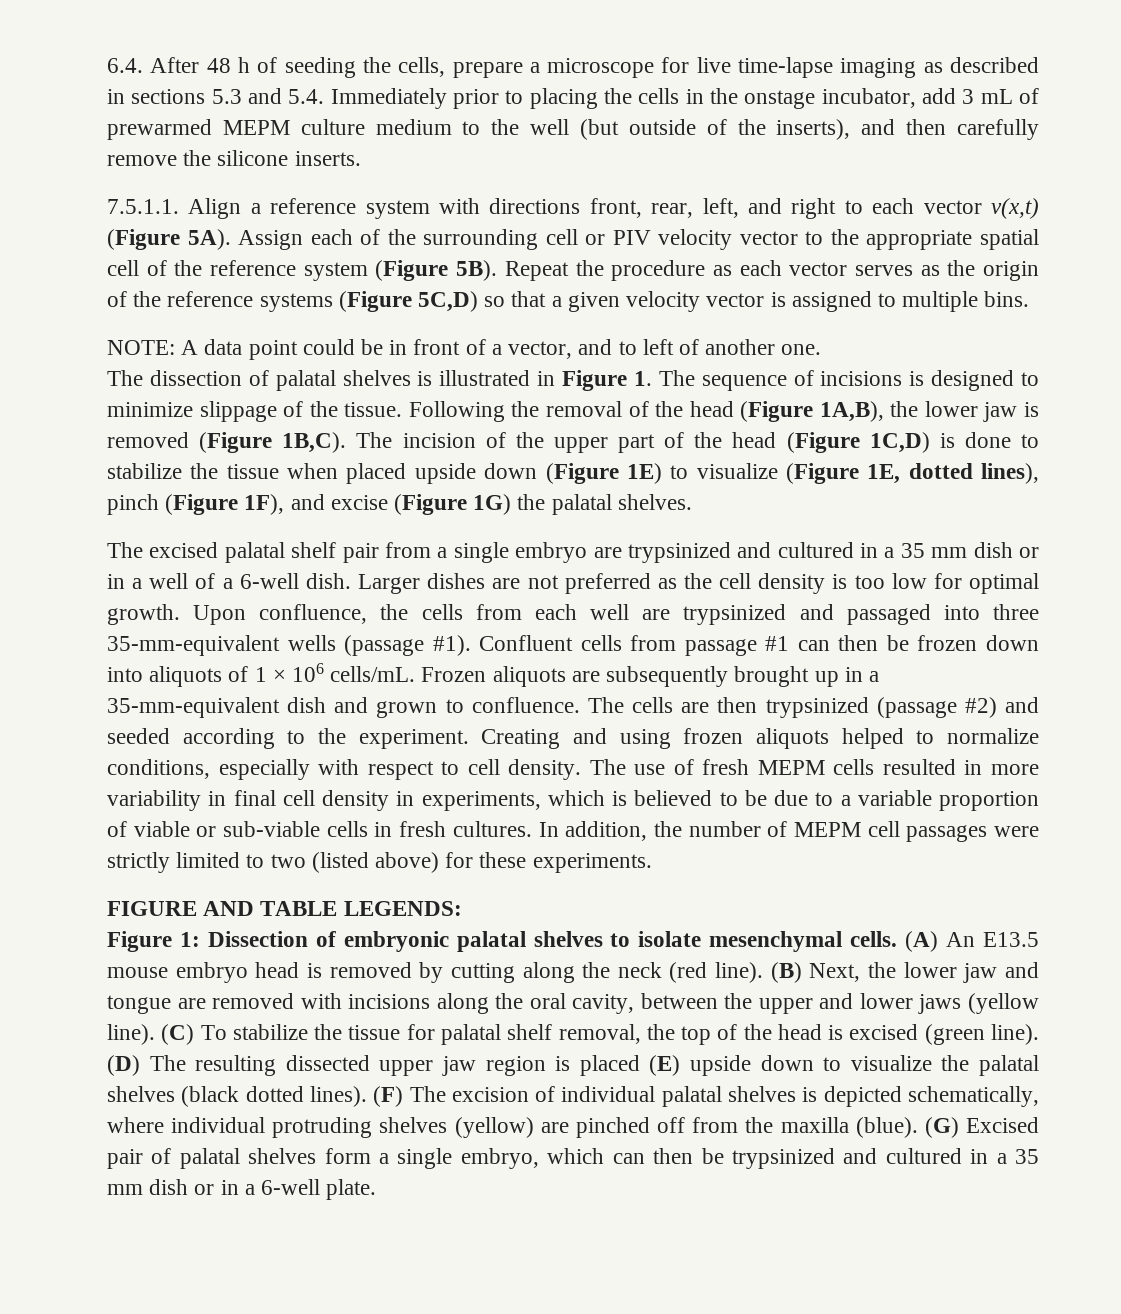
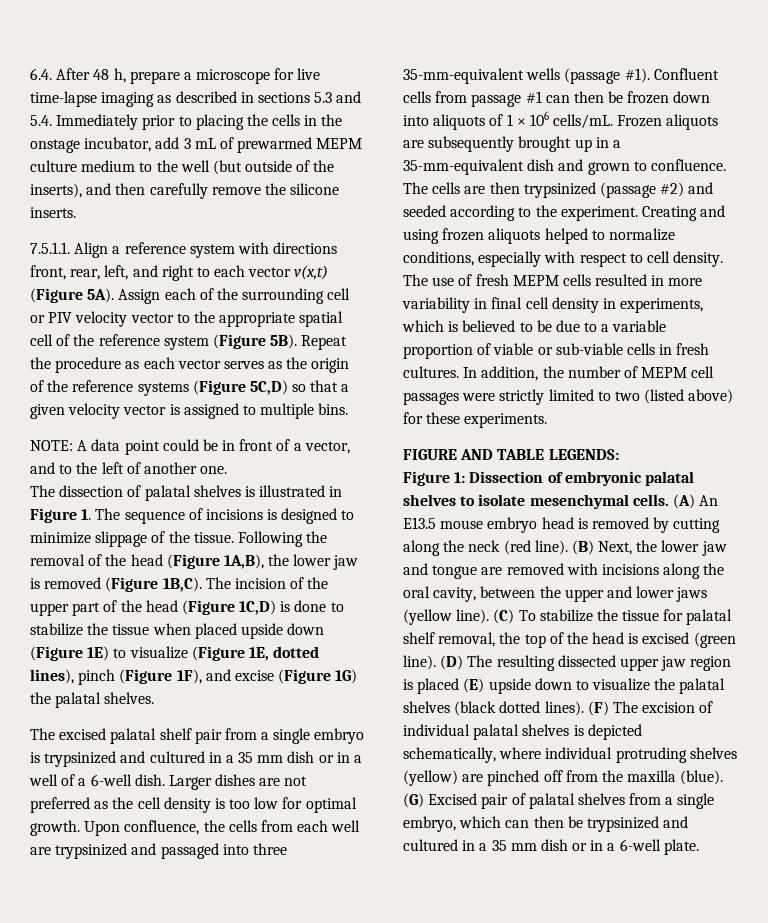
[237,57,446,78] h of seeding the cells, -> [113,68,126,83] h,
(637, 348) none -> [76,462,98,474] the
[593,547,622,558] are -> [30,752,40,763] is
[324,1148,371,1164] form -> [629,793,662,805] from

